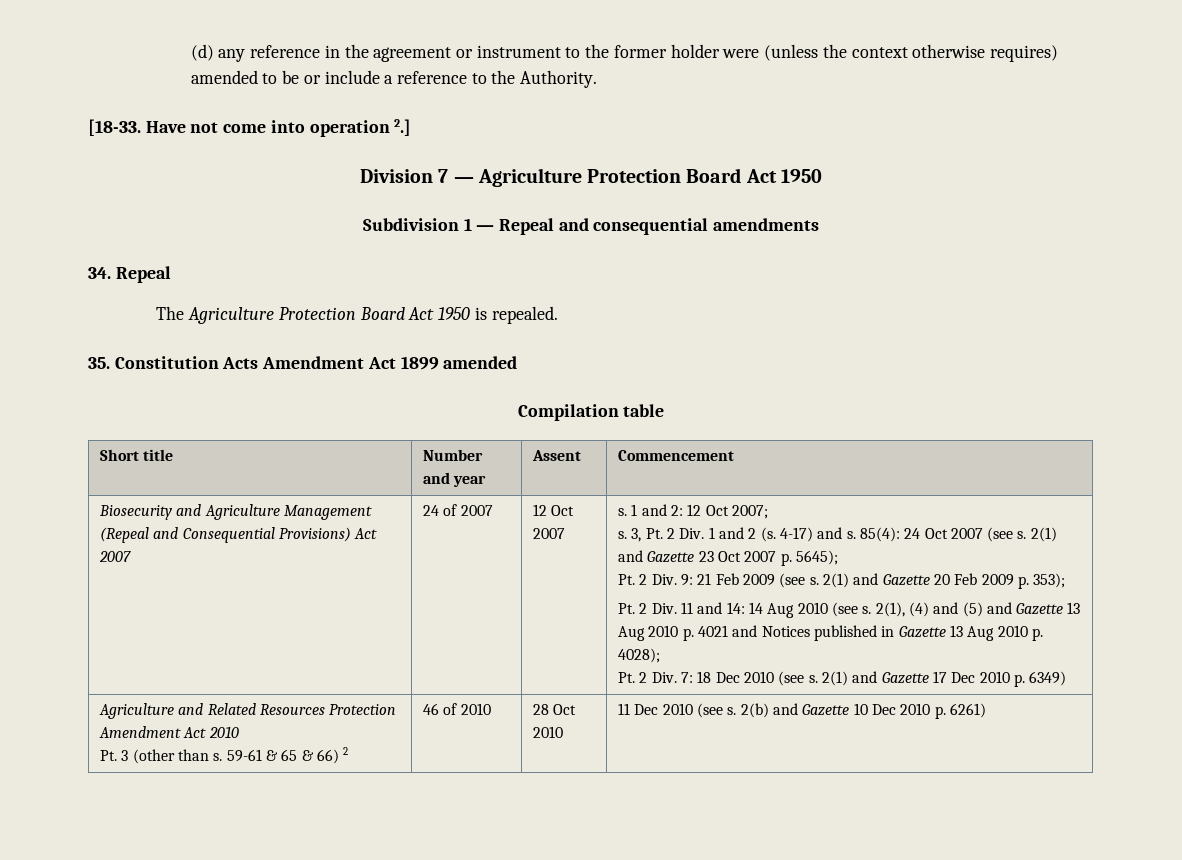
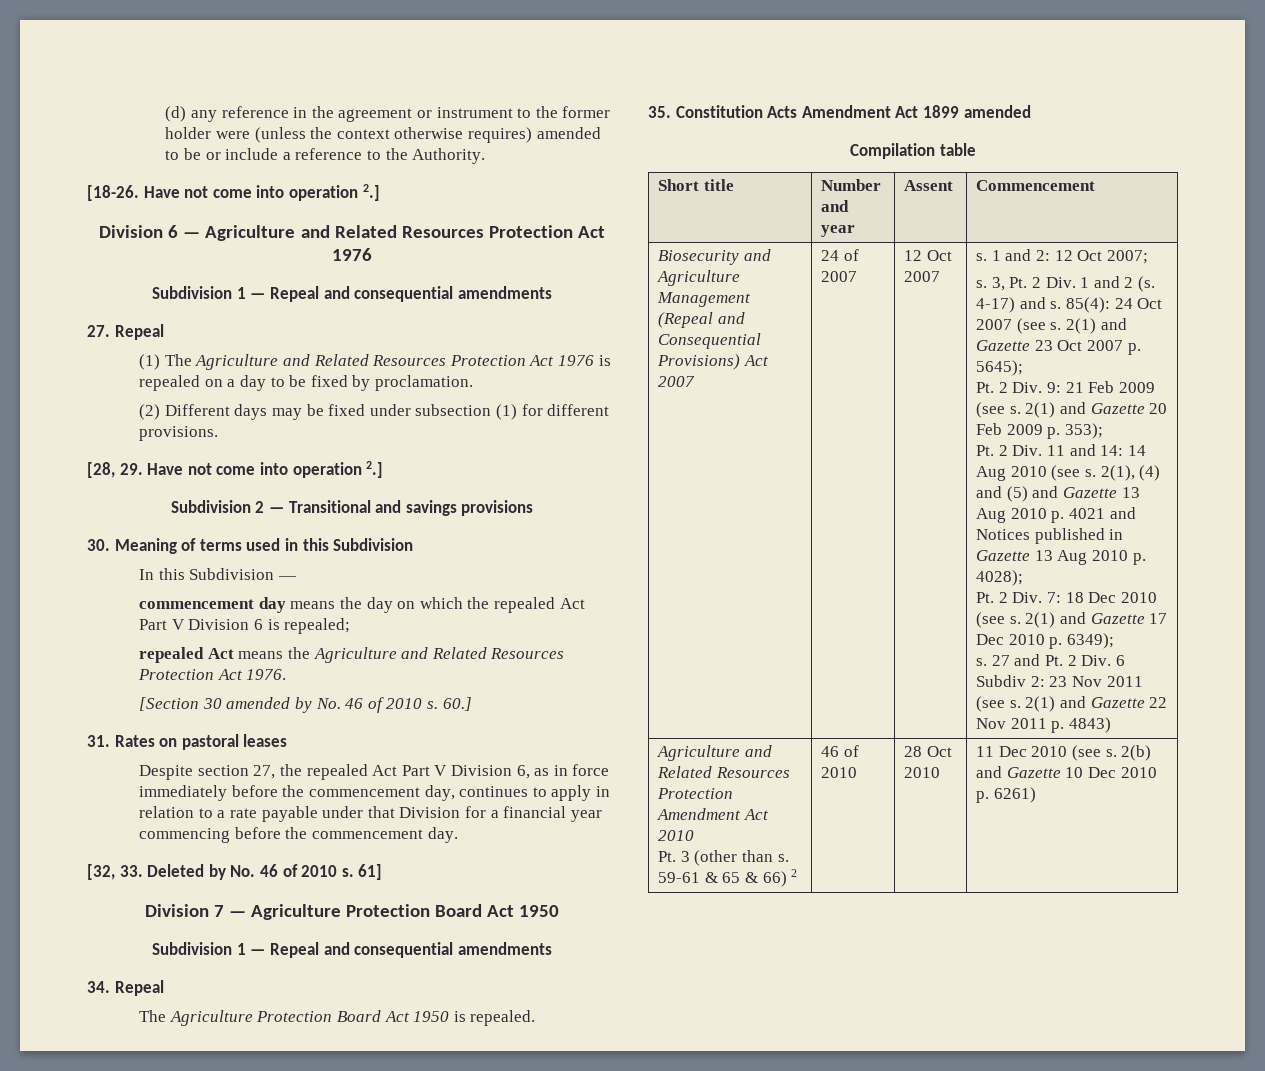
[88,119,412,137] [18-33. Have not come into operation 2.] -> [87,184,380,201] [98,225,606,241] [332,248,372,261] [152,286,552,302] [87,324,164,340] [139,354,611,370] [139,375,473,391] [139,404,610,420] [139,426,219,441] [87,461,384,478] [170,500,534,516] [87,538,414,554] [139,568,298,580] [139,597,585,613] [139,618,351,634] [139,647,565,663] [138,669,287,680] [139,697,472,713] [87,734,288,750] [139,764,610,780] [139,785,610,801] [139,806,602,822] [139,827,458,843] [87,864,383,880] [18-26. Have not come into operation 2.] // Division 6 — Agriculture and Related Resources Protection Act 1976 // Subdivision 1 — Repeal and consequential amendments // 27. Repeal // (1) The Agriculture and Related Resources Protection Act 1976 is repealed on a day to be fixed by proclamation. // (2) Different days may be fixed under subsection (1) for different provisions. // [28, 29. Have not come into operation 2.] // Subdivision 2 — Transitional and savings provisions // 30. Meaning of terms used in this Subdivision // In this Subdivision — // commencement day means the day on which the repealed Act Part V Division 6 is repealed; // repealed Act means the Agriculture and Related Resources Protection Act 1976. // [Section 30 amended by No. 46 of 2010 s. 60.] // 31. Rates on pastoral leases // Despite section 27, the repealed Act Part V Division 6, as in force immediately before the commencement day, continues to apply in relation to a rate payable under that Division for a financial year commencing before the commencement day. // [32, 33. Deleted by No. 46 of 2010 s. 61]
[1029,671,1067,686] 6349) -> [1067,633,1115,649] [976,654,1125,666] [976,675,1143,687] [976,696,1168,712] [976,717,1112,733] 6349); // s. 27 and Pt. 2 Div. 6 Subdiv 2: 23 Nov 2011 (see s. 2(1) and Gazette 22 Nov 2011 p. 4843)

